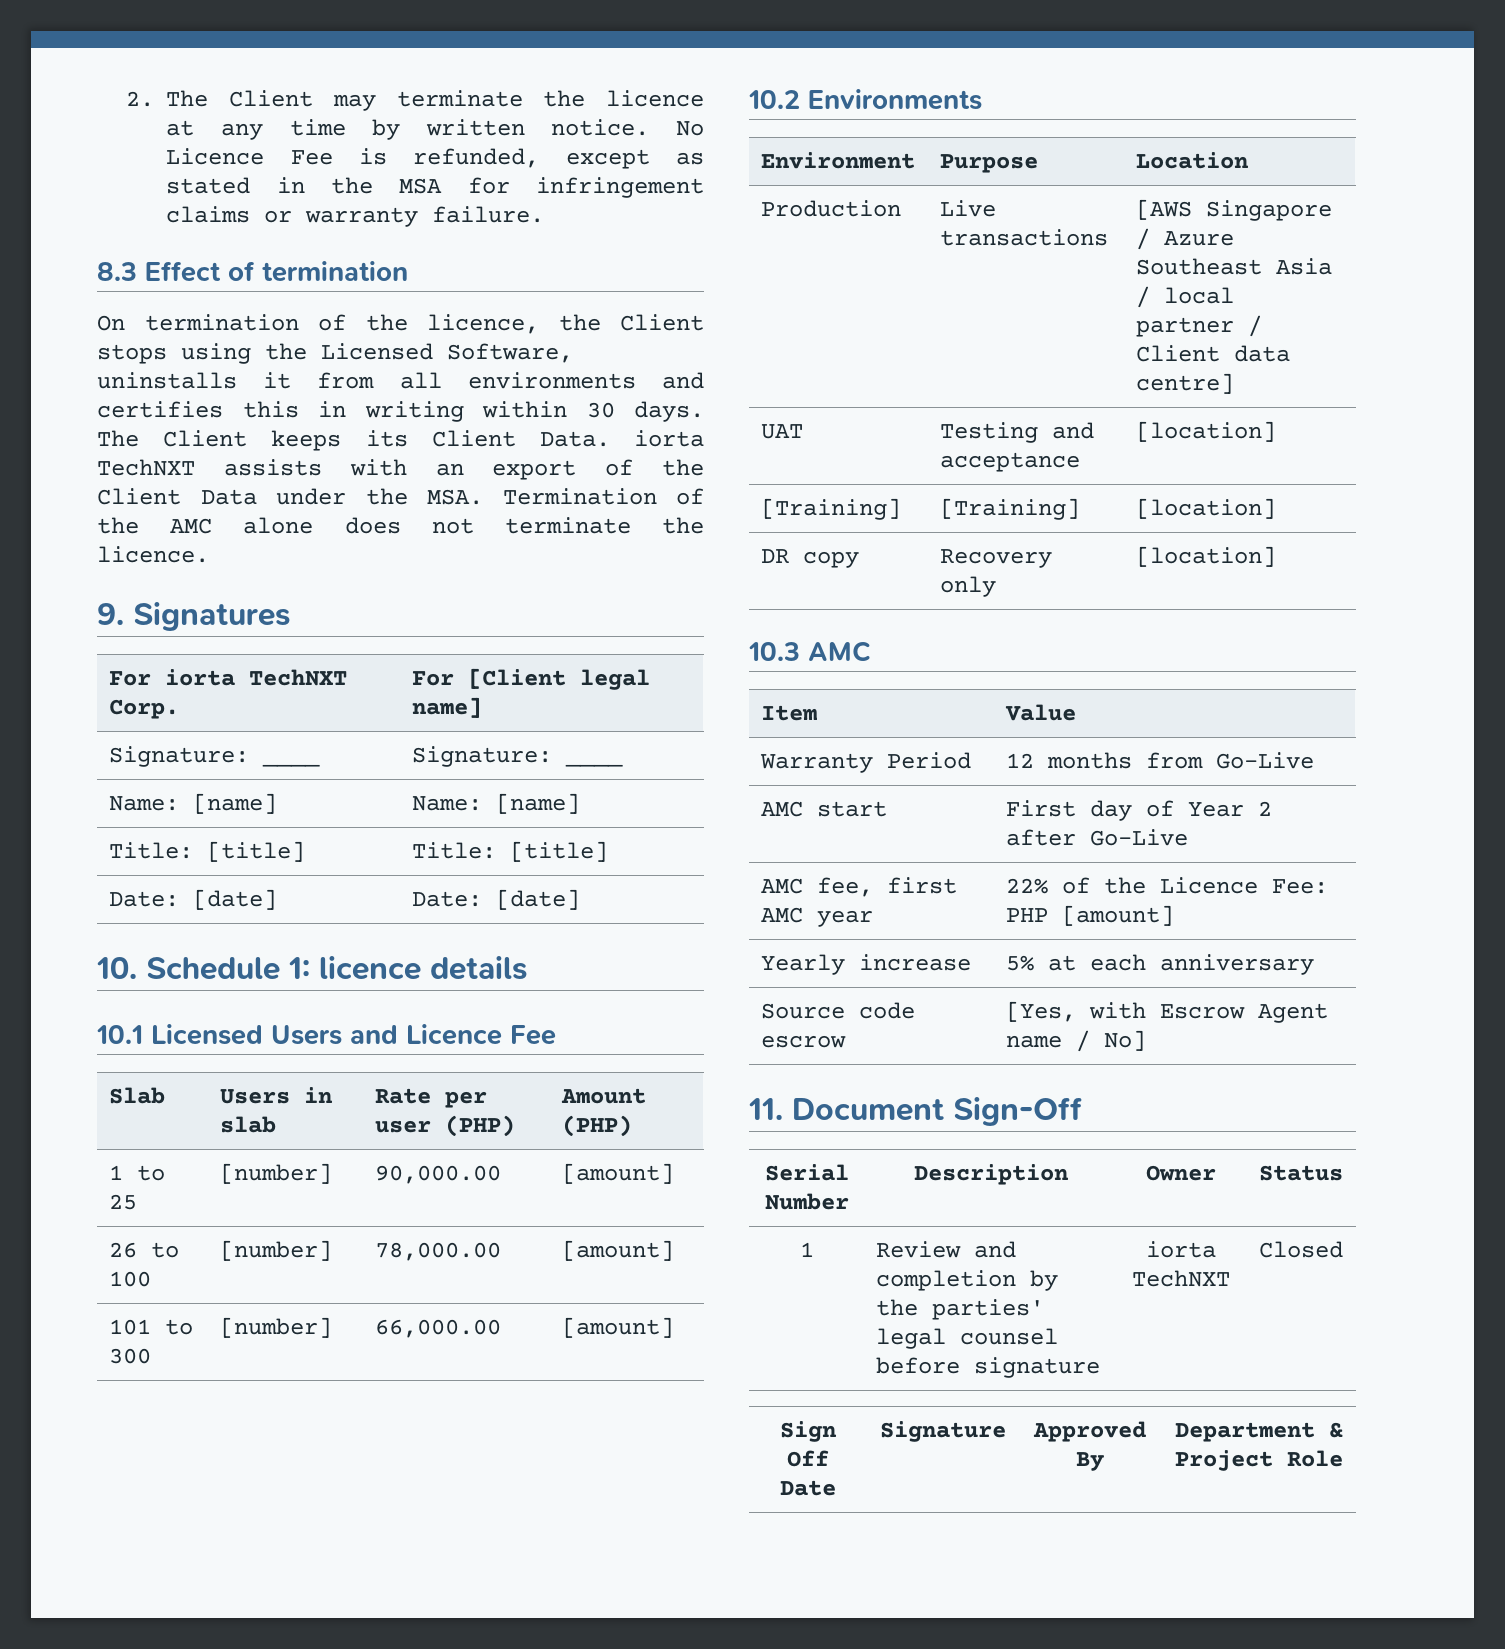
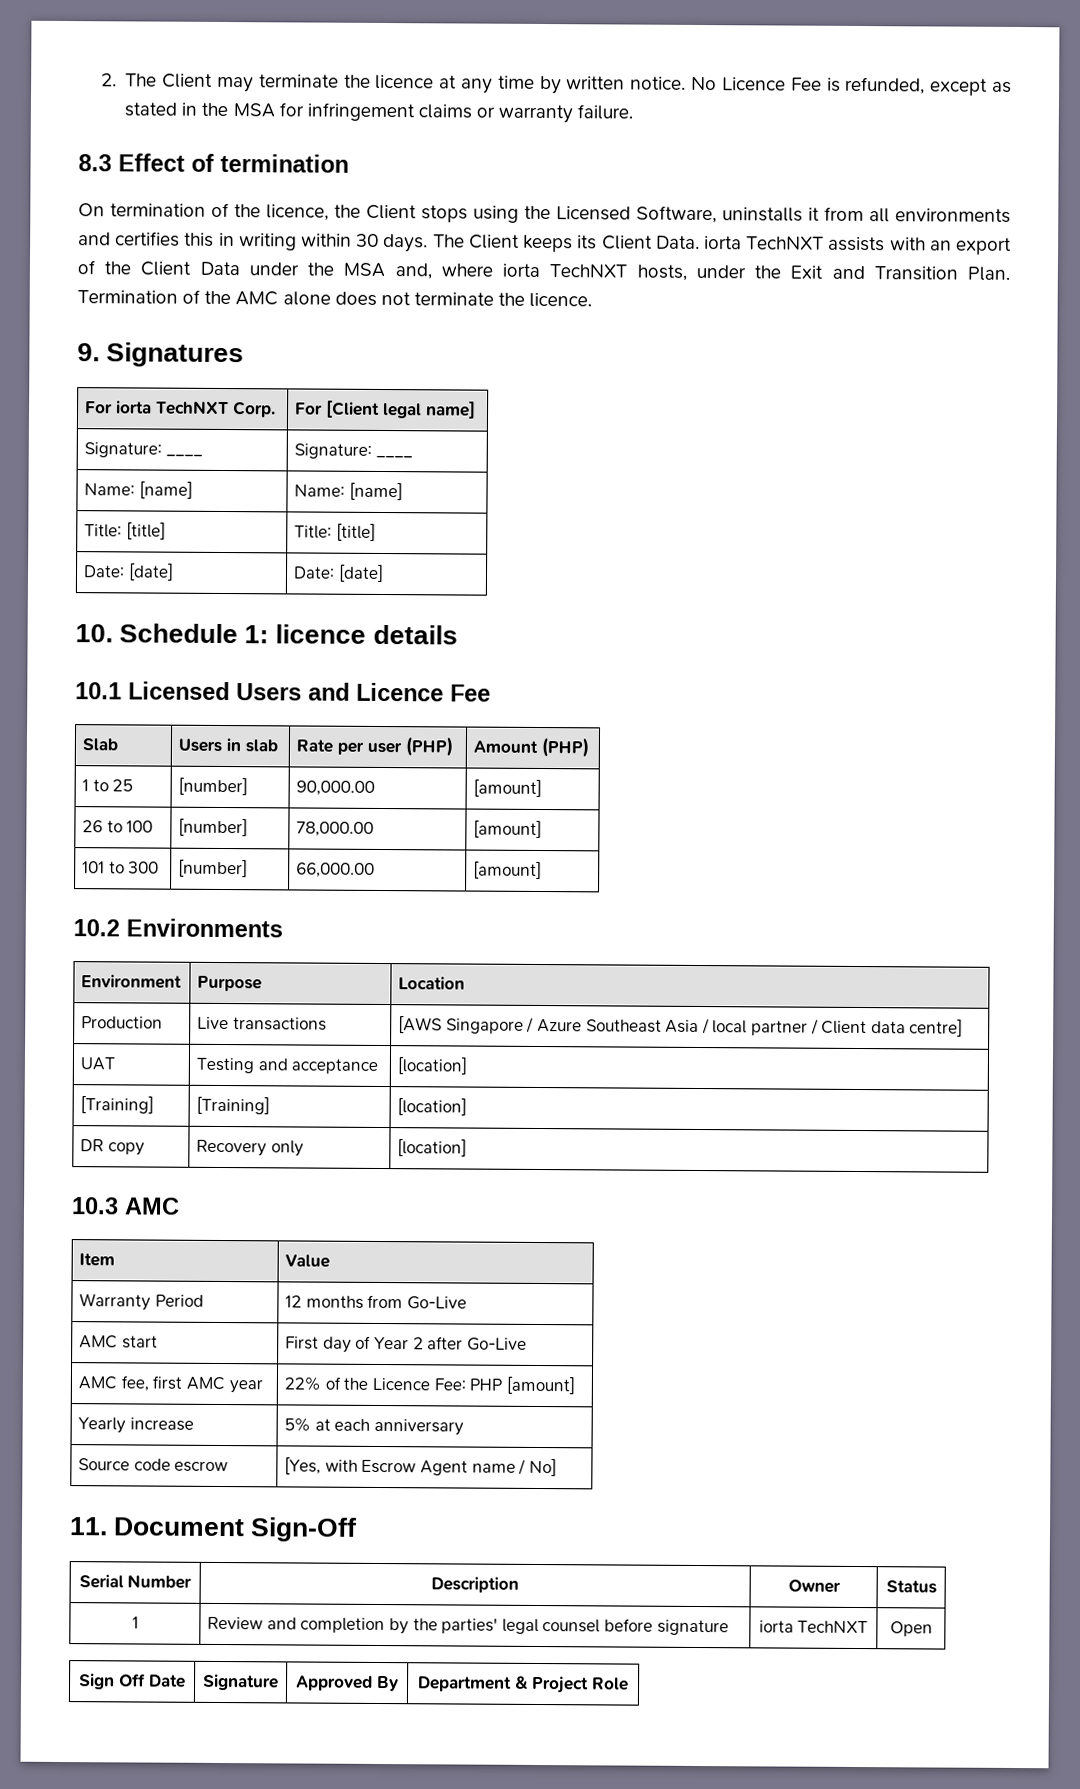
[427,489,483,505] MSA. -> [343,262,1011,281] MSA and, where iorta TechNXT hosts, under the Exit and Transition Plan.
[1258,1241,1343,1258] Closed -> [889,1621,933,1637] Open

